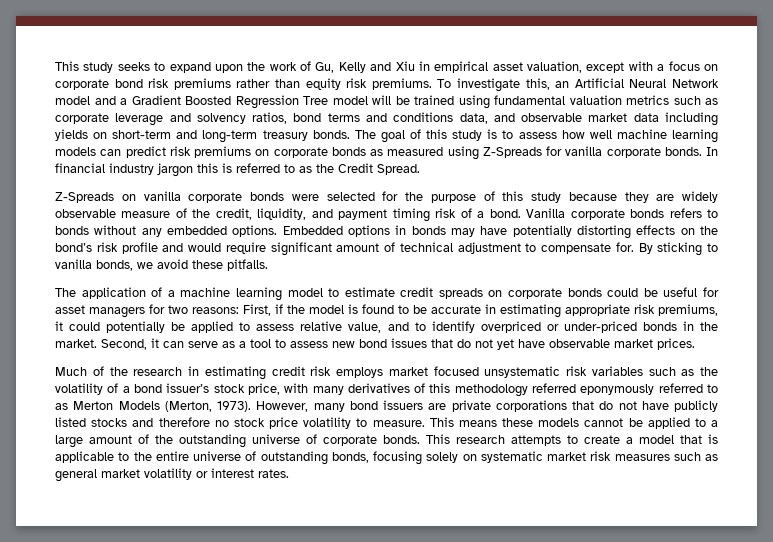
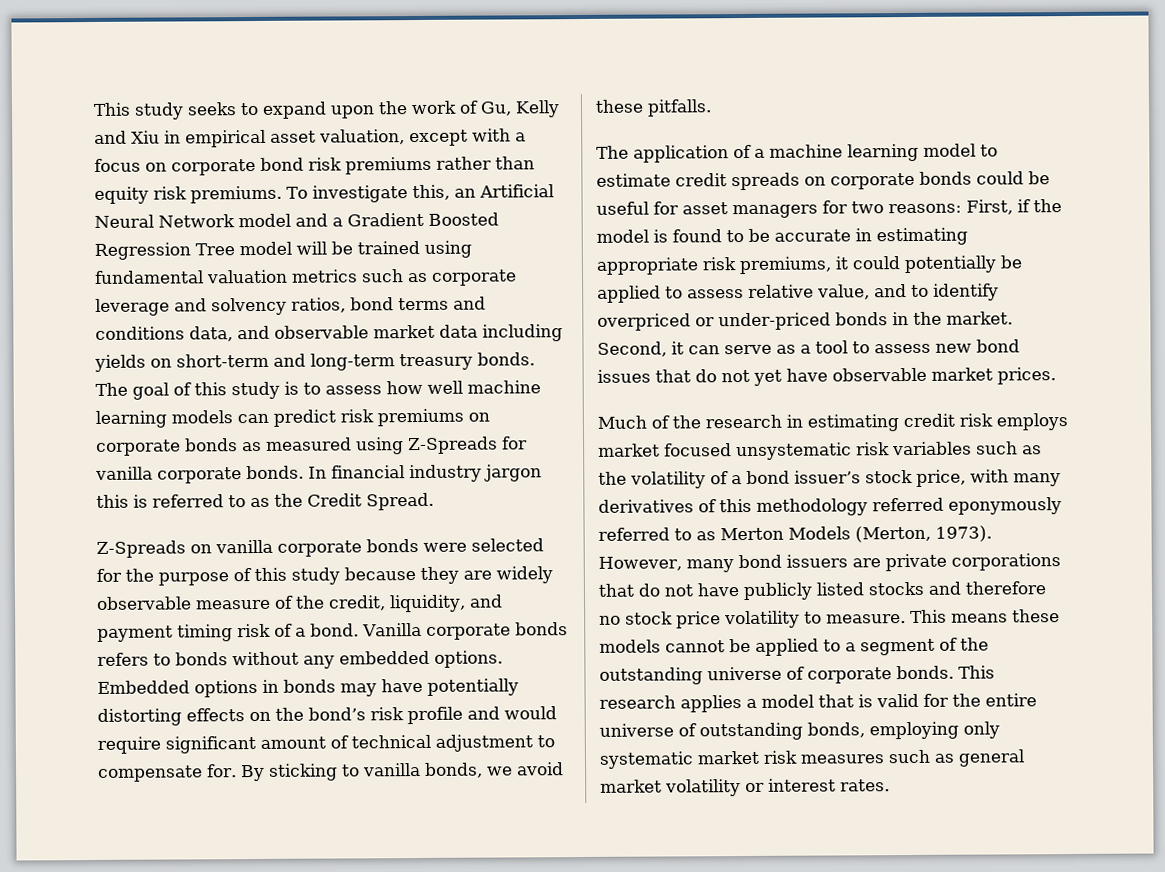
[55,435,132,448] large amount -> [860,638,935,656] segment
[511,435,620,446] attempts to create -> [680,695,742,713] applies
[55,451,130,463] applicable to -> [876,693,949,708] valid for
[373,451,477,465] focusing solely on -> [869,721,1000,740] employing only

